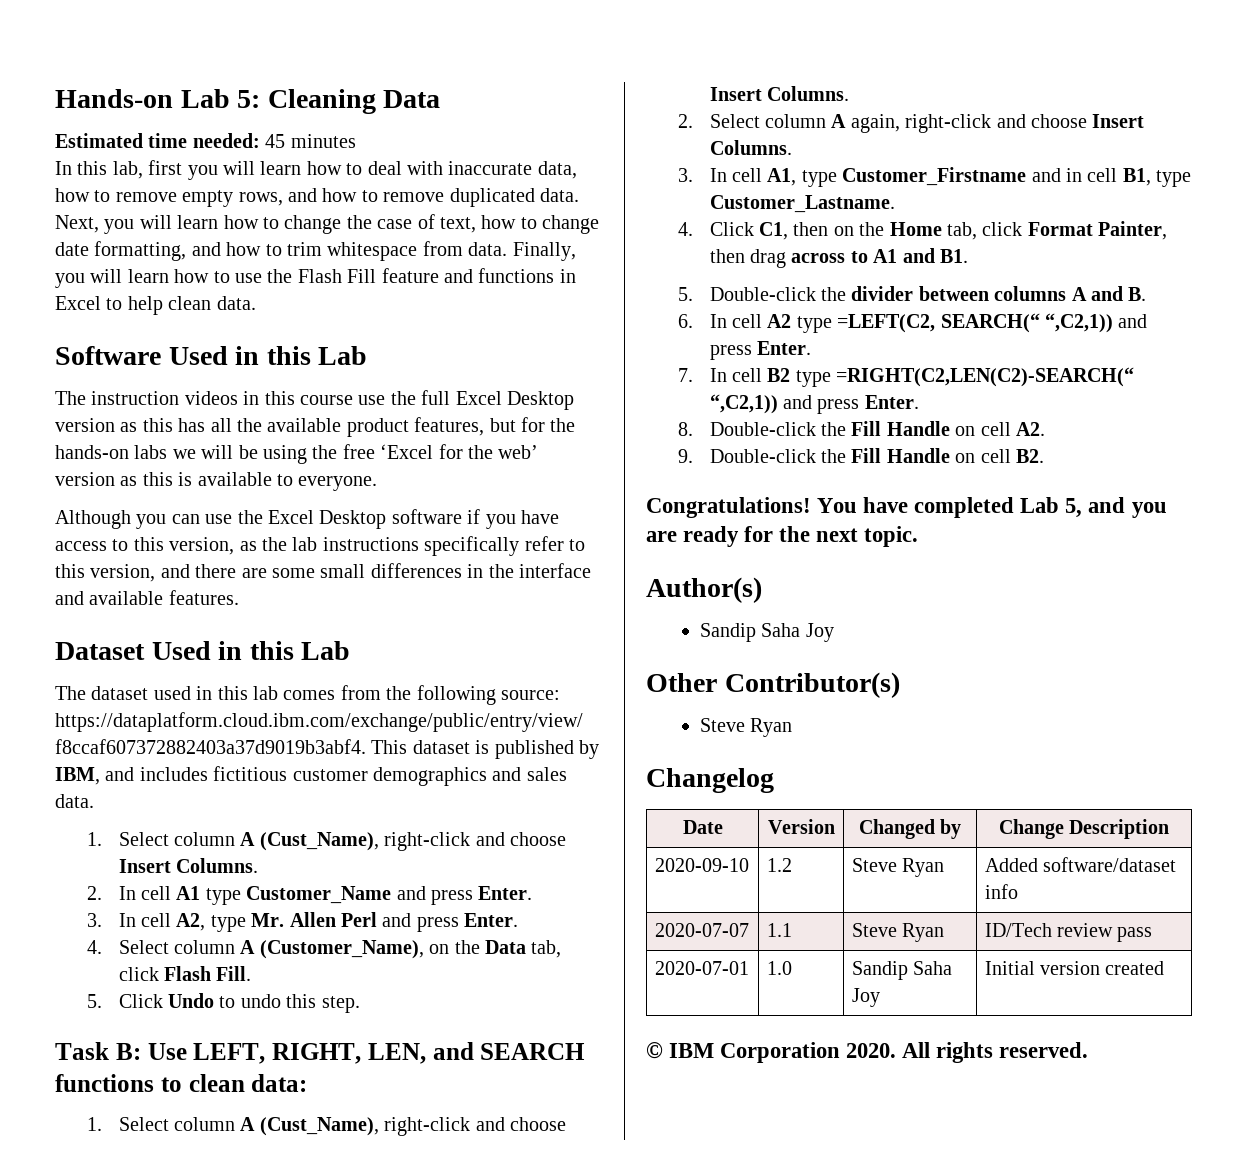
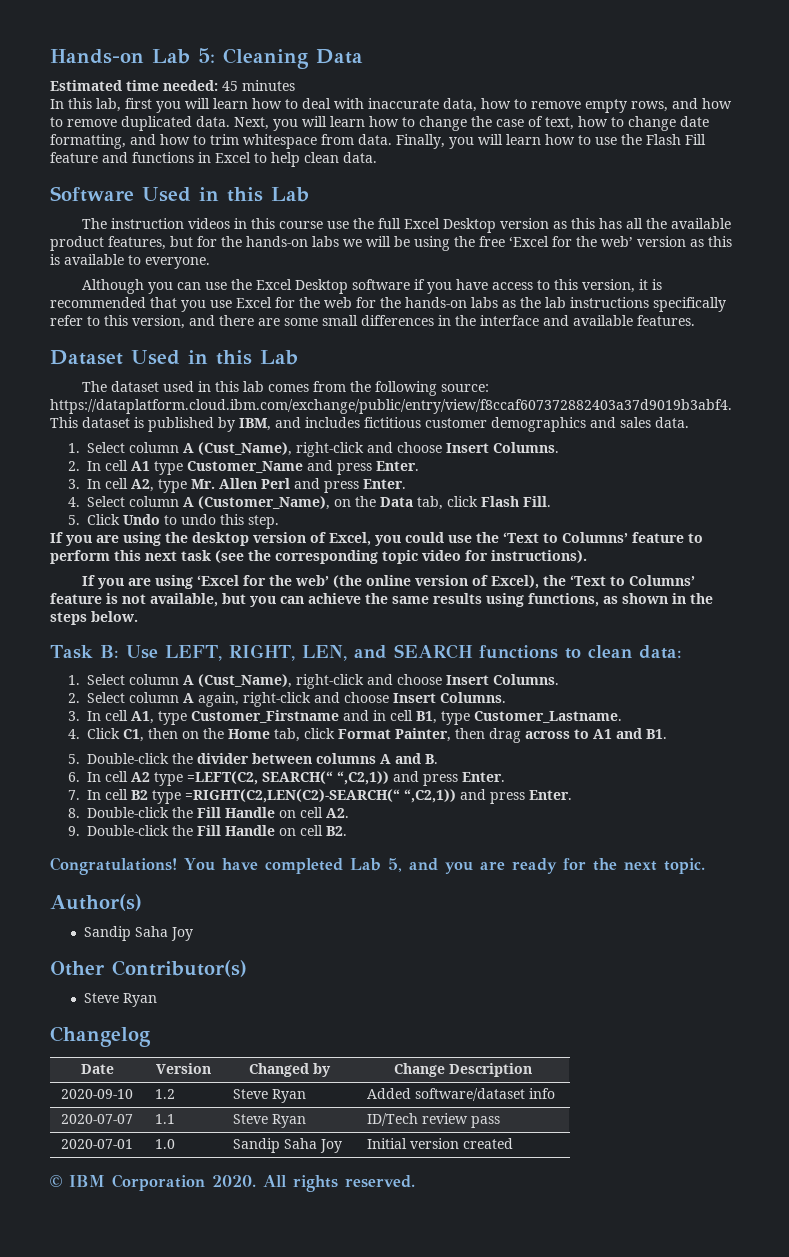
(235, 546) none -> [638,279,662,290] [50,297,498,312] it is recommended that you use Excel for the web for the hands-on labs
(360, 1004) none -> [50,532,703,546] [50,550,587,564] [81,575,695,589] [50,593,713,607] [50,611,138,625] // If you are using the desktop version of Excel, you could use the ‘Text to Columns’ feature to perform this next task (see the corresponding topic video for instructions). // If you are using ‘Excel for the web’ (the online version of Excel), the ‘Text to Columns’ feature is not available, but you can achieve the same results using functions, as shown in the steps below.

